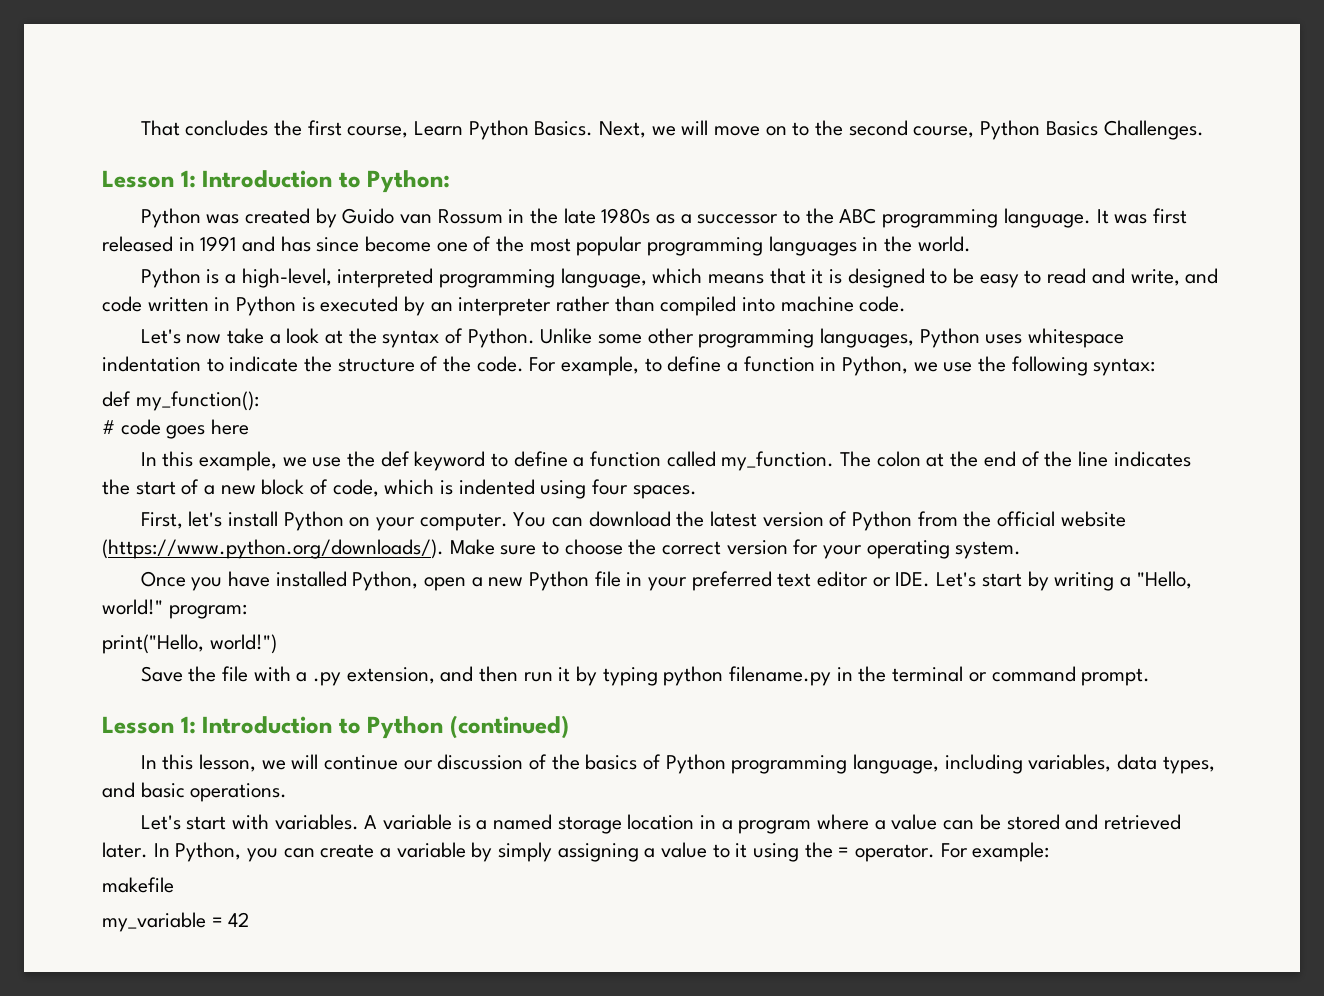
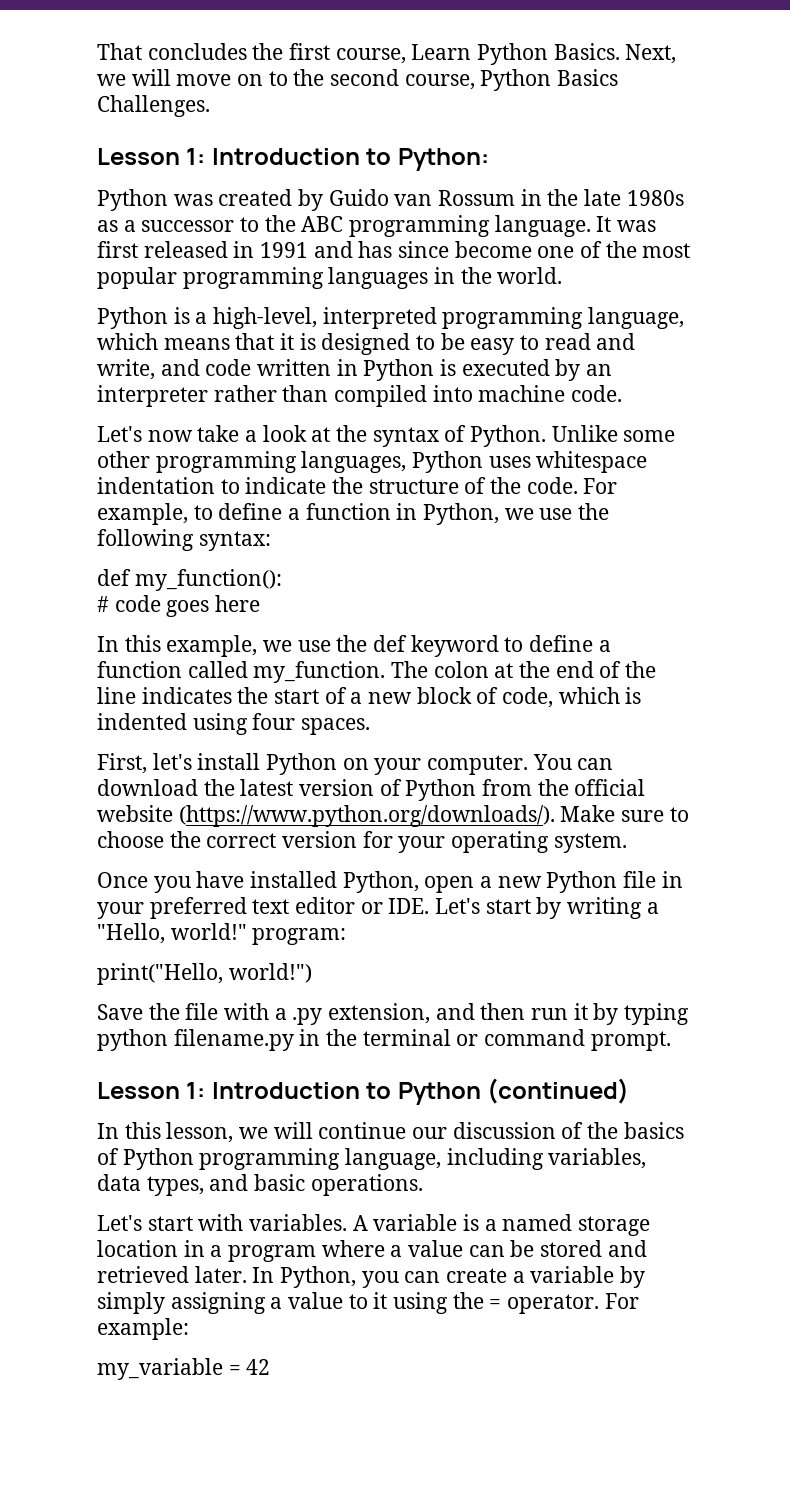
[102,877,174,893] // makefile -> (189, 1329) none

